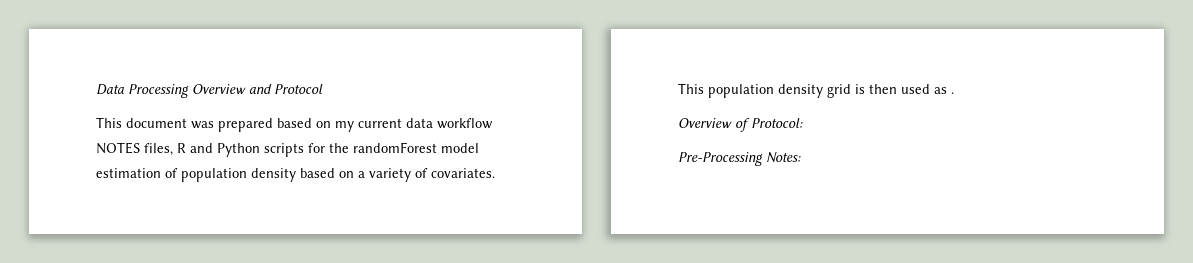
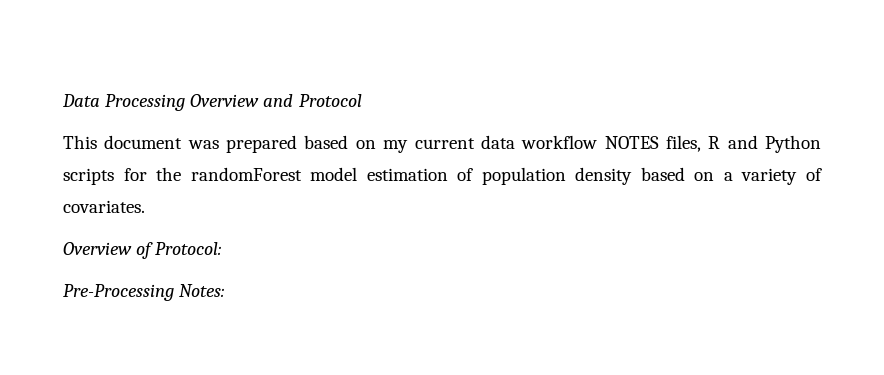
[678,83,954,98] This population density grid is then used as . -> (145, 206) none

